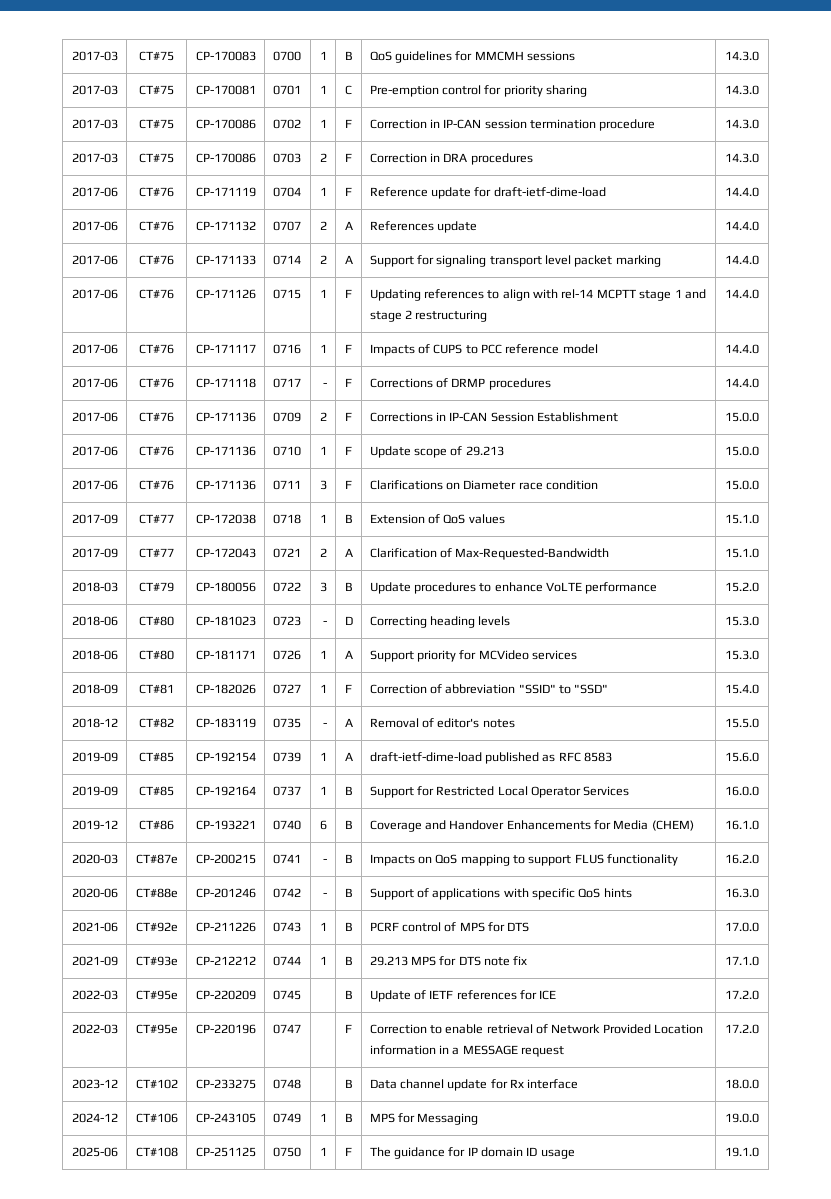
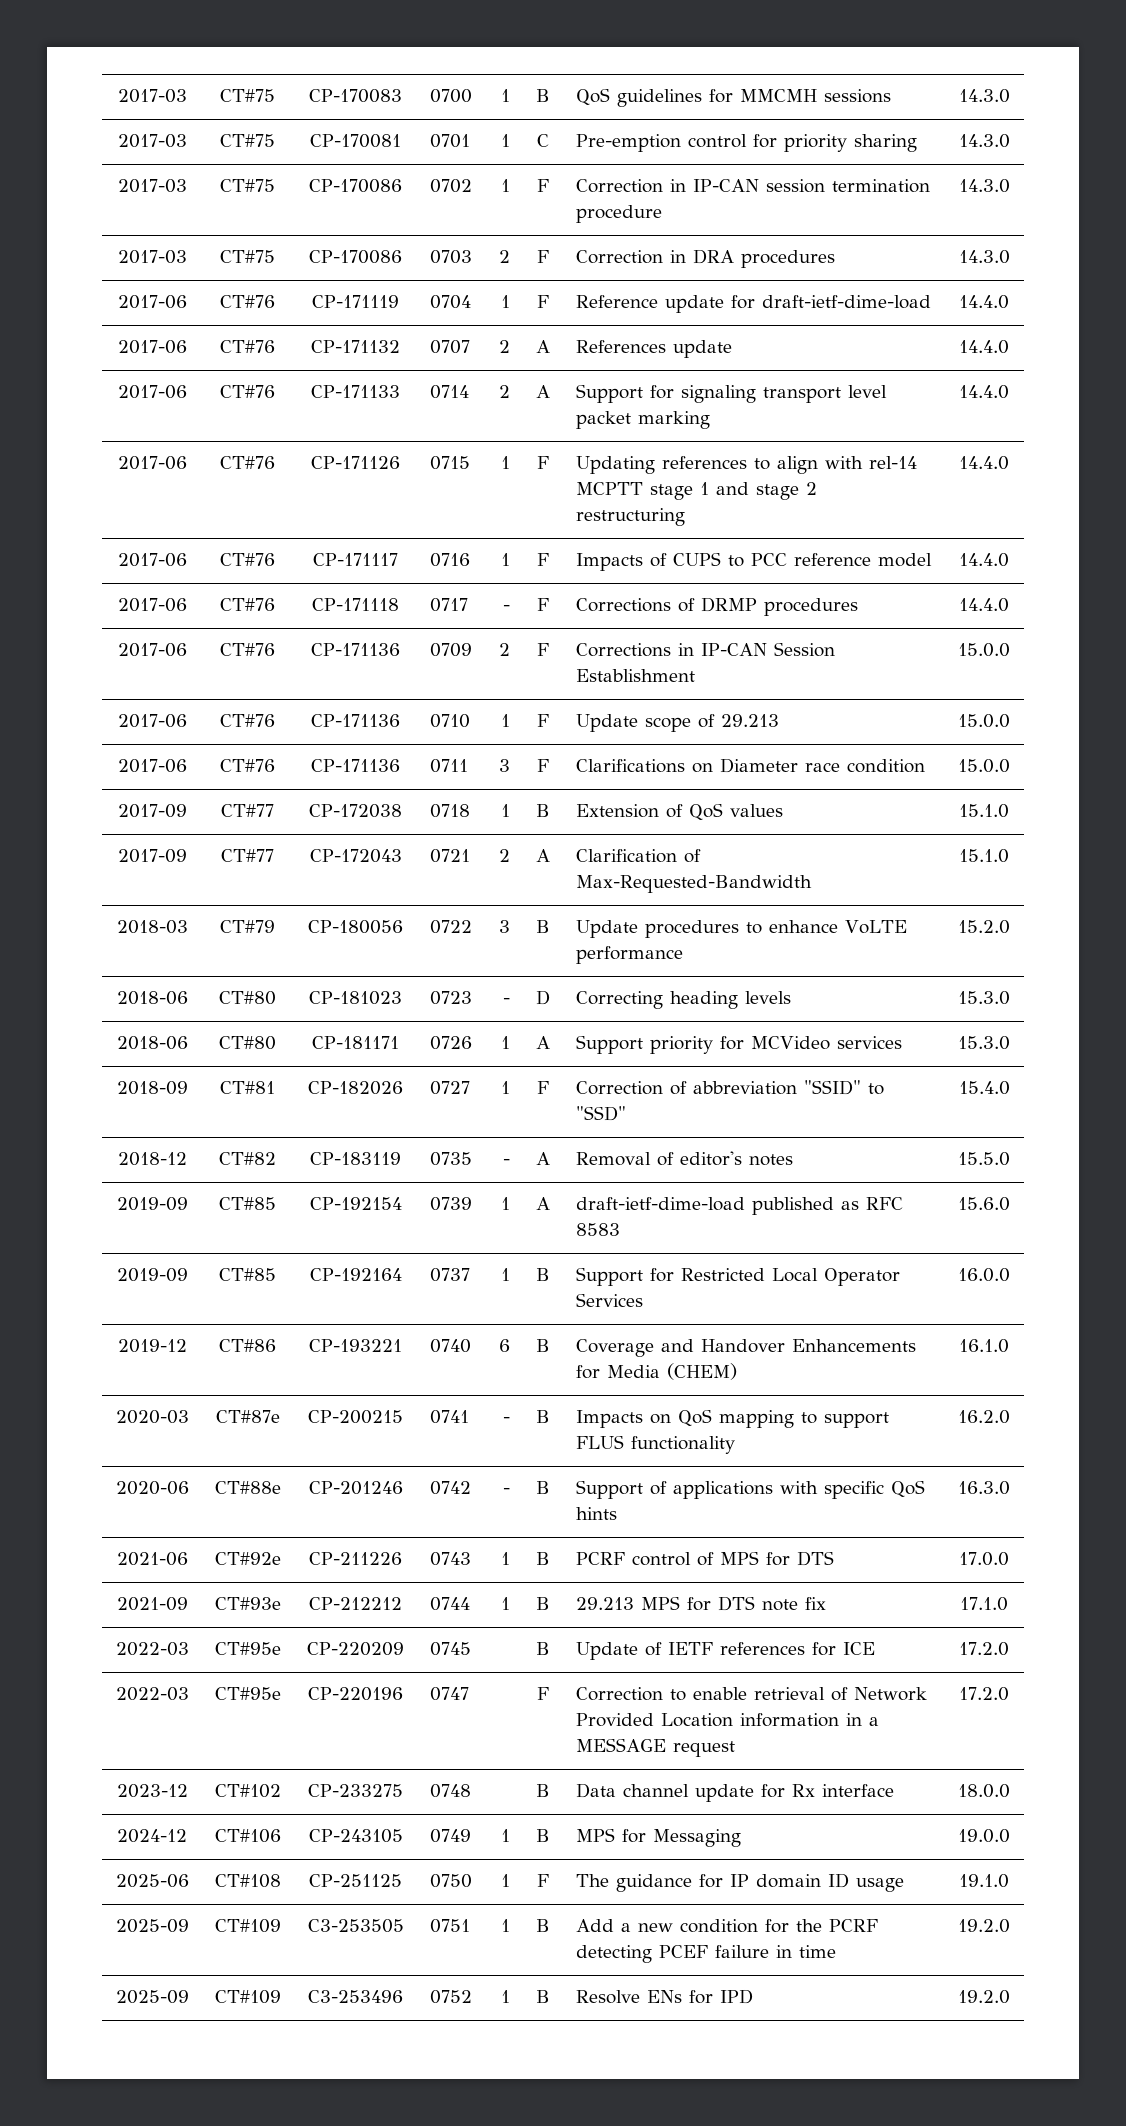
(759, 1152) none -> [115,1919,189,1933] [214,1919,281,1933] [307,1919,404,1933] [429,1919,470,1933] [501,1919,511,1932] [536,1919,550,1932] [575,1919,878,1933] [575,1945,836,1963] [958,1919,1010,1933] [115,1990,189,2004] [214,1990,281,2004] [308,1990,403,2003] [429,1990,472,2004] [501,1990,511,2003] [536,1990,550,2003] [575,1989,753,2004] [958,1990,1010,2004] // 2025-09 | CT#109 | C3-253505 | 0751 | 1 | B | Add a new condition for the PCRF detecting PCEF failure in time | 19.2.0 // 2025-09 | CT#109 | C3-253496 | 0752 | 1 | B | Resolve ENs for IPD | 19.2.0

